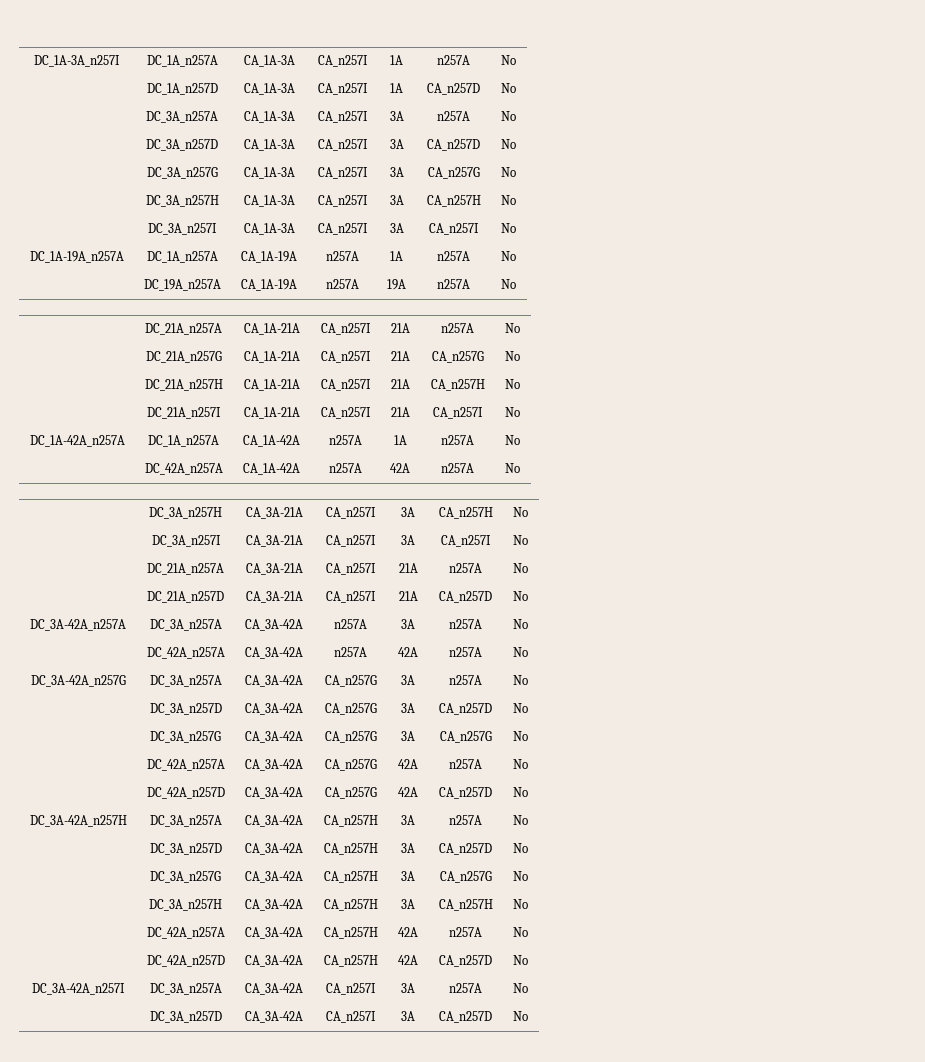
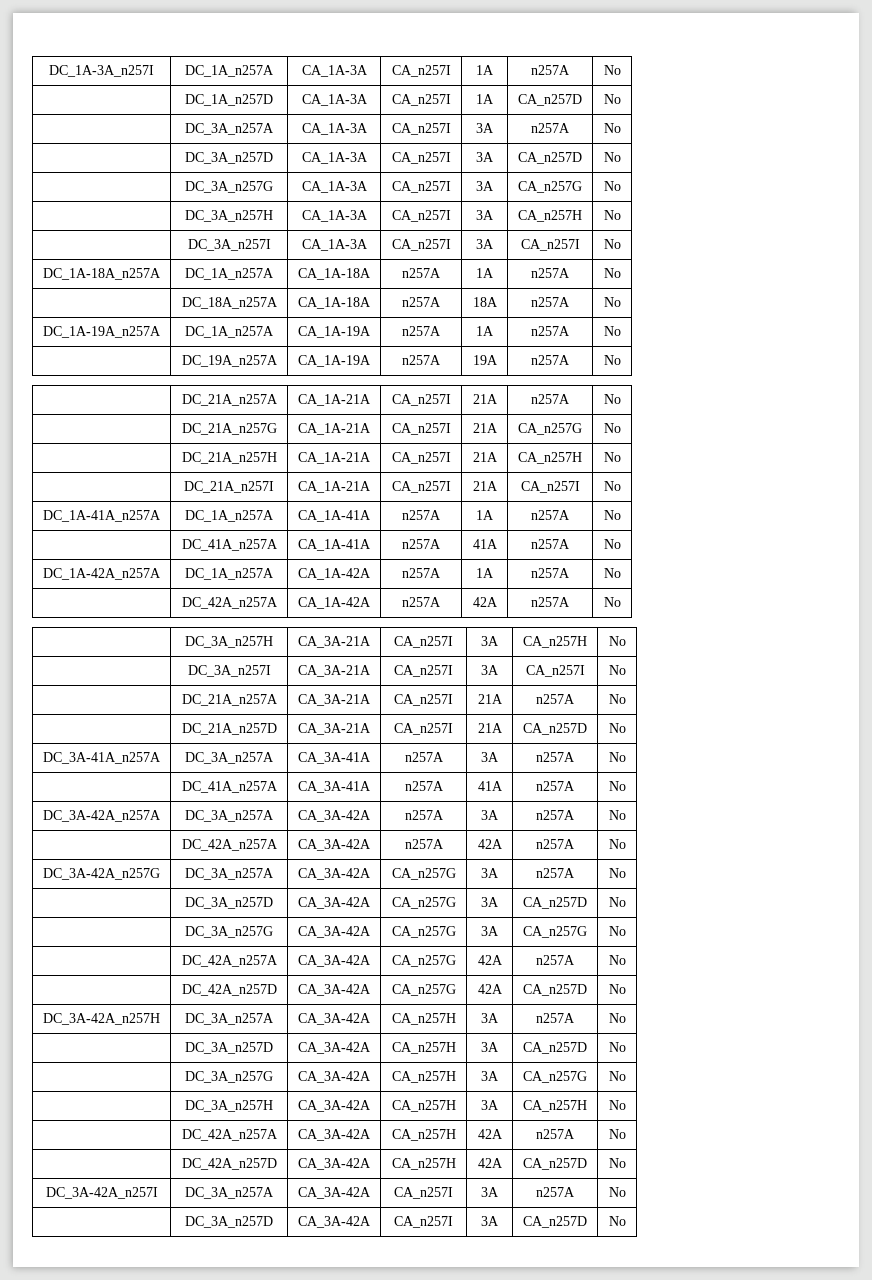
(516, 228) none -> [43,268,161,280] [184,268,274,280] [298,268,371,280] [402,268,441,278] [476,268,494,278] [531,268,570,278] [603,268,621,278] [181,297,278,309] [298,297,371,309] [402,297,441,307] [472,297,498,307] [531,297,570,307] [603,297,621,307] // DC_1A-18A_n257A | DC_1A_n257A | CA_1A-18A | n257A | 1A | n257A | No // | DC_18A_n257A | CA_1A-18A | n257A | 18A | n257A | No
(520, 412) none -> [43,510,161,522] [184,510,274,522] [298,510,371,522] [402,510,441,520] [476,510,494,520] [531,510,570,520] [603,510,621,520] [181,539,278,551] [298,539,371,551] [402,539,441,549] [472,539,498,549] [531,539,570,549] [603,539,621,549] // DC_1A-41A_n257A | DC_1A_n257A | CA_1A-41A | n257A | 1A | n257A | No // | DC_41A_n257A | CA_1A-41A | n257A | 41A | n257A | No
(528, 596) none -> [43,752,161,764] [184,752,274,764] [298,752,371,764] [404,752,444,762] [481,752,499,762] [536,752,575,762] [608,752,626,762] [181,781,278,793] [298,781,371,793] [404,781,444,791] [477,781,503,791] [536,781,575,791] [608,781,626,791] // DC_3A-41A_n257A | DC_3A_n257A | CA_3A-41A | n257A | 3A | n257A | No // | DC_41A_n257A | CA_3A-41A | n257A | 41A | n257A | No

